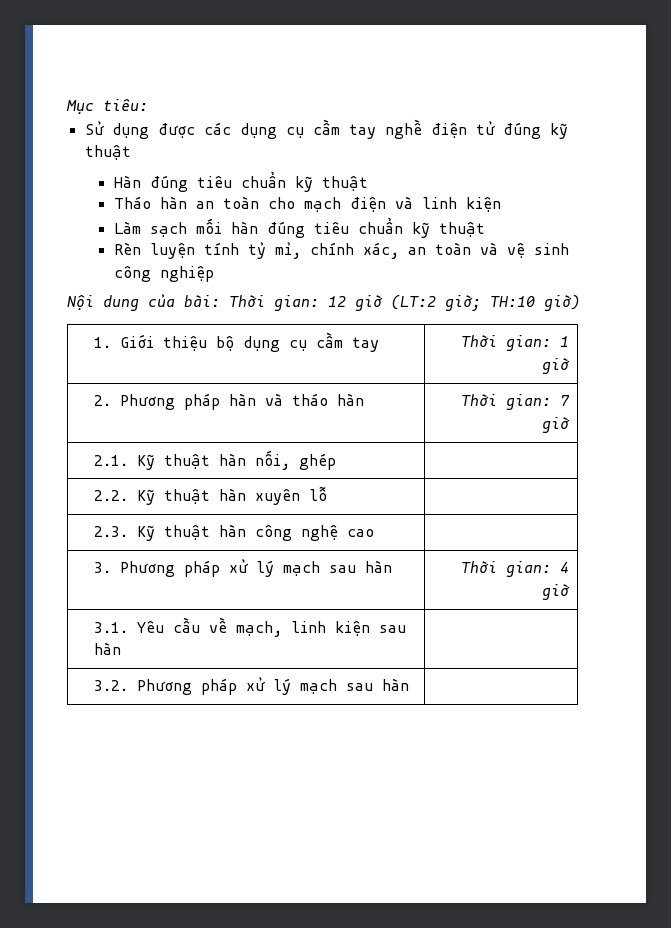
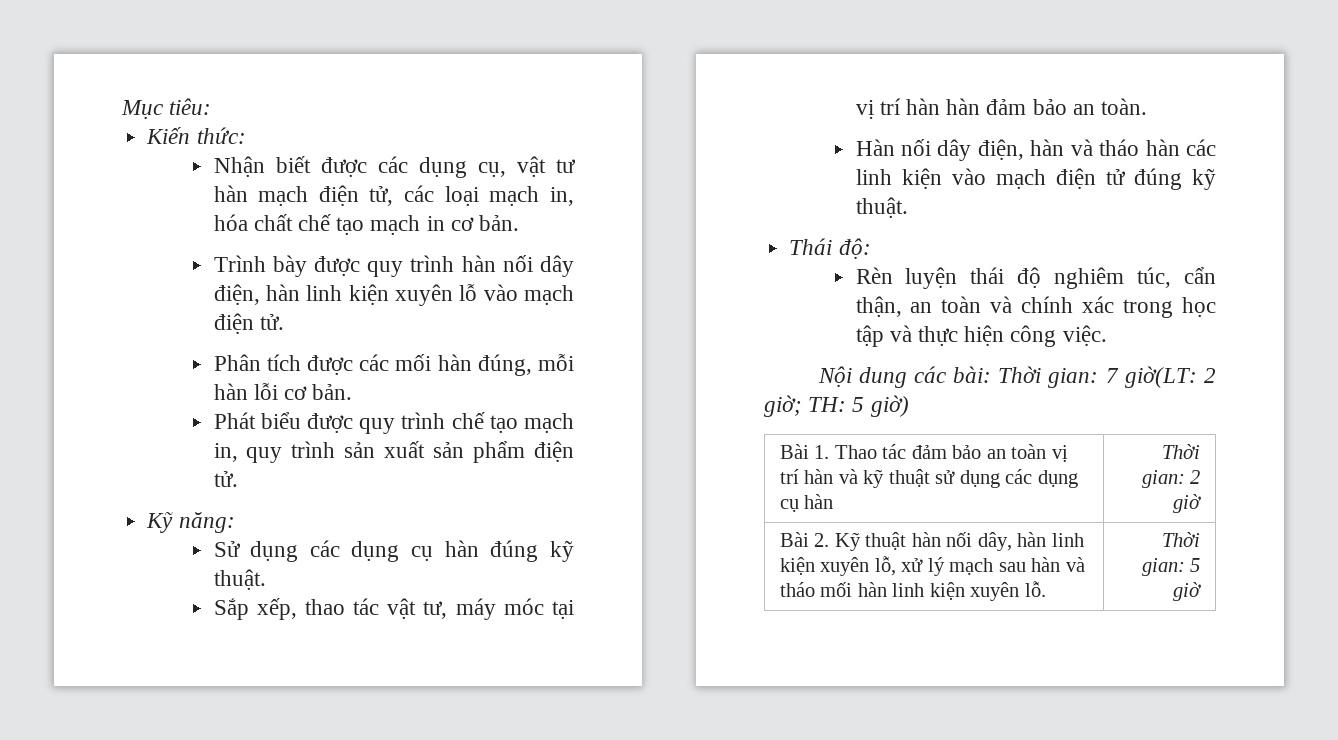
[84,119,568,139] [84,145,131,160] [113,171,368,192] [113,196,501,212] [113,217,485,238] [113,242,569,259] [113,266,214,282] Sử dụng được các dụng cụ cầm tay nghề điện tử đúng kỹ thuật // Hàn đúng tiêu chuẩn kỹ thuật // Tháo hàn an toàn cho mạch điện và linh kiện // Làm sạch mối hàn đúng tiêu chuẩn kỹ thuật // Rèn luyện tính tỷ mỉ, chính xác, an toàn và vệ sinh công nghiệp -> [146,127,246,144] [213,156,576,178] [213,185,574,206] [213,214,519,235] [213,255,574,277] [213,284,574,306] [213,313,284,334] [213,354,574,376] [213,383,353,400] [213,412,574,434] [213,441,574,463] [213,471,238,487] [146,512,235,533] [213,540,574,562] [213,569,266,590] [213,598,574,620] [855,98,1147,119] [855,139,1216,161] [855,168,1216,190] [855,197,908,218] [789,238,871,259] [855,267,1216,289] [855,296,1216,318] [855,325,1107,347] Kiến thức: // Nhận biết được các dụng cụ, vật tư hàn mạch điện tử, các loại mạch in, hóa chất chế tạo mạch in cơ bản. // Trình bày được quy trình hàn nối dây điện, hàn linh kiện xuyên lỗ vào mạch điện tử. // Phân tích được các mối hàn đúng, mỗi hàn lỗi cơ bản. // Phát biểu được quy trình chế tạo mạch in, quy trình sản xuất sản phẩm điện tử. // Kỹ năng: // Sử dụng các dụng cụ hàn đúng kỹ thuật. // Sắp xếp, thao tác vật tư, máy móc tại vị trí hàn hàn đảm bảo an toàn. // Hàn nối dây điện, hàn và tháo hàn các linh kiện vào mạch điện tử đúng kỹ thuật. // Thái độ: // Rèn luyện thái độ nghiêm túc, cẩn thận, an toàn và chính xác trong học tập và thực hiện công việc.
[148,294,175,307] của -> [913,366,946,383] các
[328,295,580,311] [93,332,379,352] [460,335,569,351] [541,358,570,374] [93,393,364,410] [460,394,570,410] [541,417,570,433] [93,450,336,470] [93,486,327,505] [93,524,374,541] [93,559,392,577] [460,561,569,577] [541,584,570,600] [93,617,406,637] [93,642,121,655] [93,677,409,695] 12 giờ (LT:2 giờ; TH:10 giờ) // 1. Giới thiệu bộ dụng cụ cầm tay | Thời gian: 1 giờ // 2. Phương pháp hàn và tháo hàn | Thời gian: 7 giờ // 2.1. Kỹ thuật hàn nối, ghép | // 2.2. Kỹ thuật hàn xuyên lỗ | // 2.3. Kỹ thuật hàn công nghệ cao | // 3. Phương pháp xử lý mạch sau hàn | Thời gian: 4 giờ // 3.1. Yêu cầu về mạch, linh kiện sau hàn | // 3.2. Phương pháp xử lý mạch sau hàn | -> [1105,366,1216,388] [764,395,909,417] [779,444,1068,462] [779,469,1078,488] [779,494,834,512] [1162,444,1201,459] [1141,470,1201,488] [1173,494,1202,513] [779,532,1084,551] [779,556,1085,576] [779,581,1046,601] [1162,532,1201,547] [1141,558,1201,576] [1173,582,1202,601] 7 giờ(LT: 2 giờ; TH: 5 giờ) // Bài 1. Thao tác đảm bảo an toàn vị trí hàn và kỹ thuật sử dụng các dụng cụ hàn | Thời gian: 2 giờ // Bài 2. Kỹ thuật hàn nối dây, hàn linh kiện xuyên lỗ, xử lý mạch sau hàn và tháo mối hàn linh kiện xuyên lỗ. | Thời gian: 5 giờ

